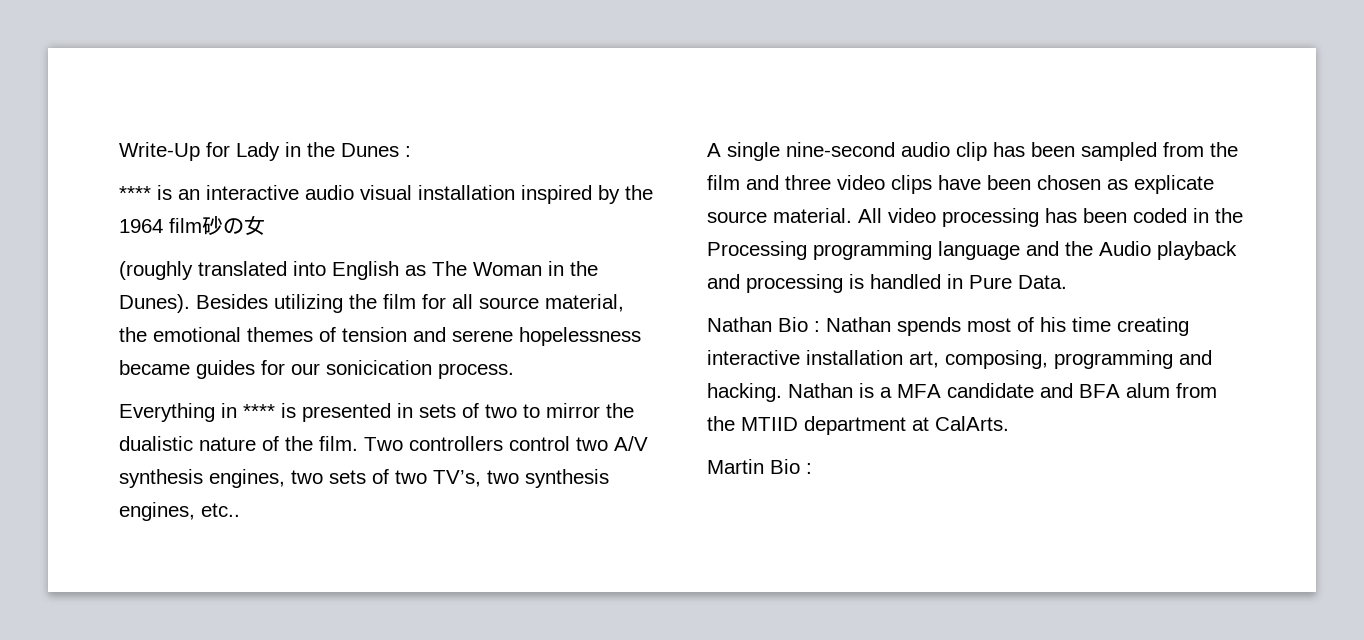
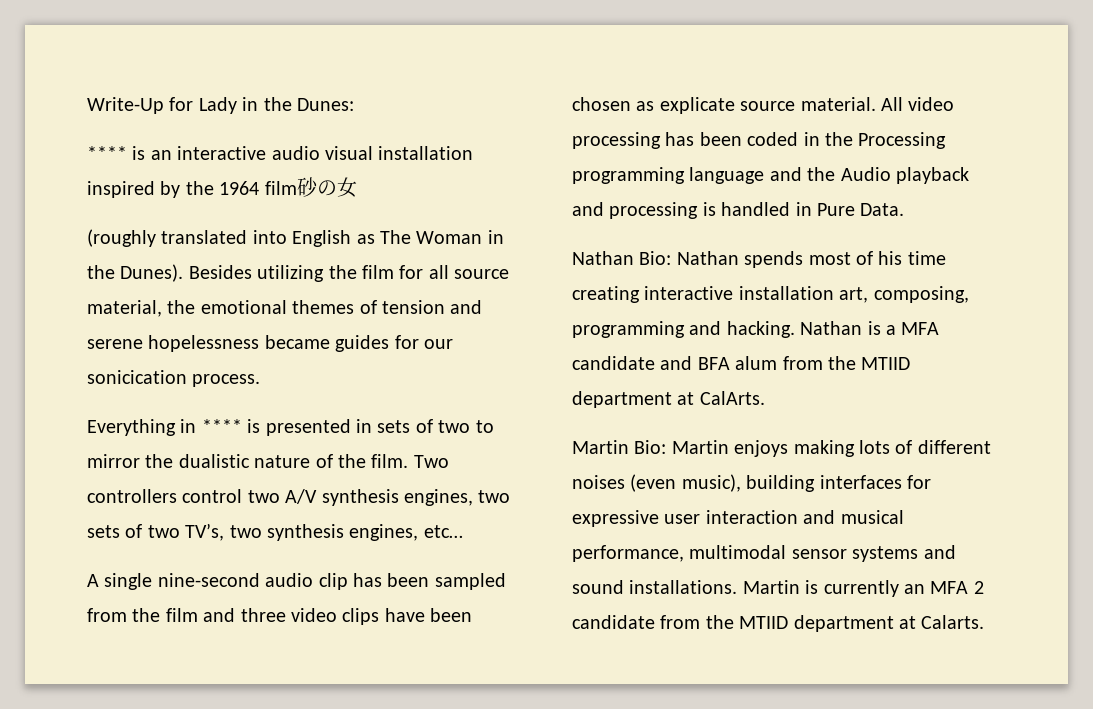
[341,143,411,157] Dunes : -> [297,98,354,111] Dunes:
[201,503,240,517] etc.. -> [423,525,463,538] etc…
[778,317,820,332] Bio : -> [639,251,672,265] Bio:
[770,459,812,474] Bio : -> [634,440,991,457] [572,474,931,492] [572,510,904,527] [572,545,956,562] [572,580,984,597] [572,615,985,632] Bio: Martin enjoys making lots of different noises (even music), building interfaces for expressive user interaction and musical performance, multimodal sensor systems and sound installations. Martin is currently an MFA 2 candidate from the MTIID department at Calarts.

